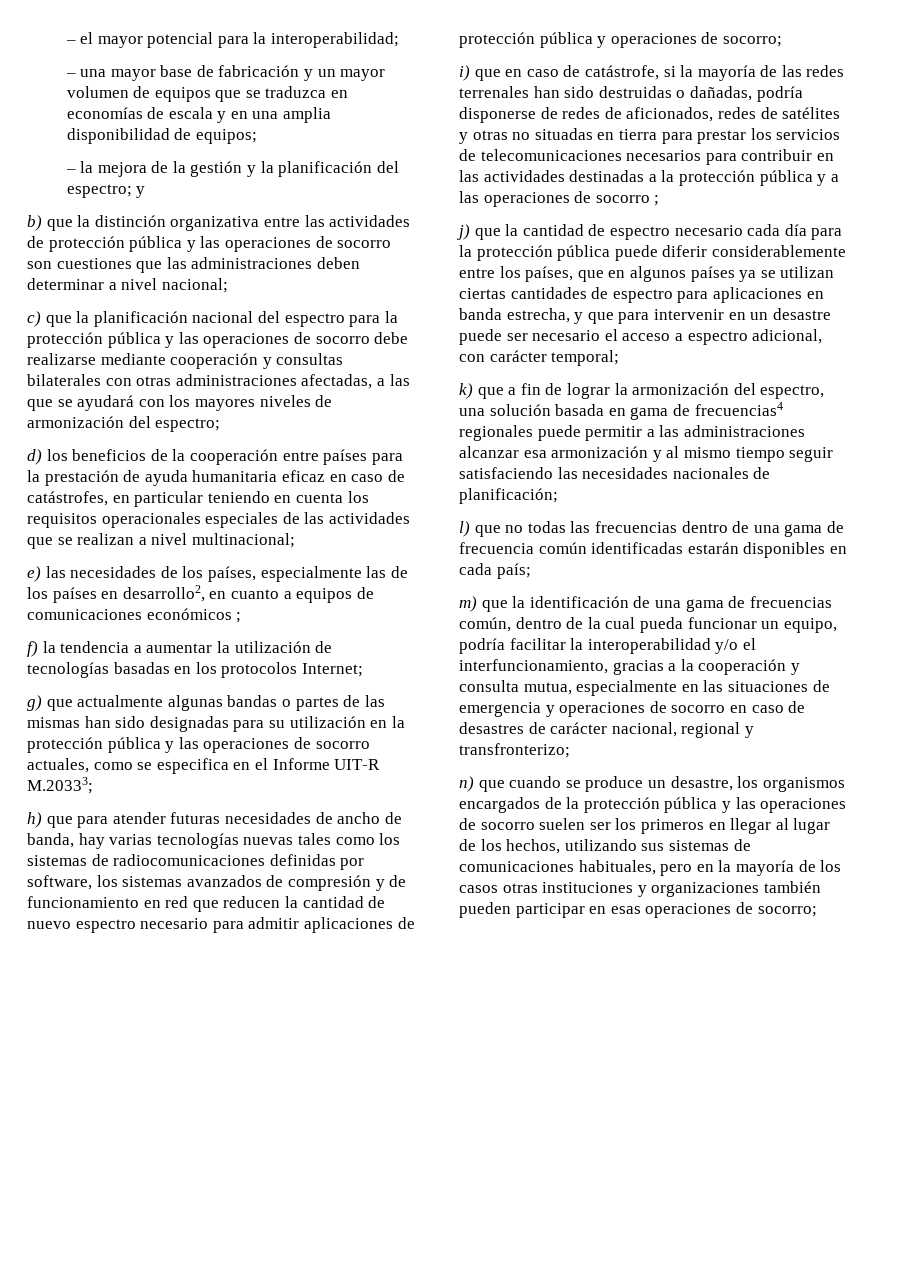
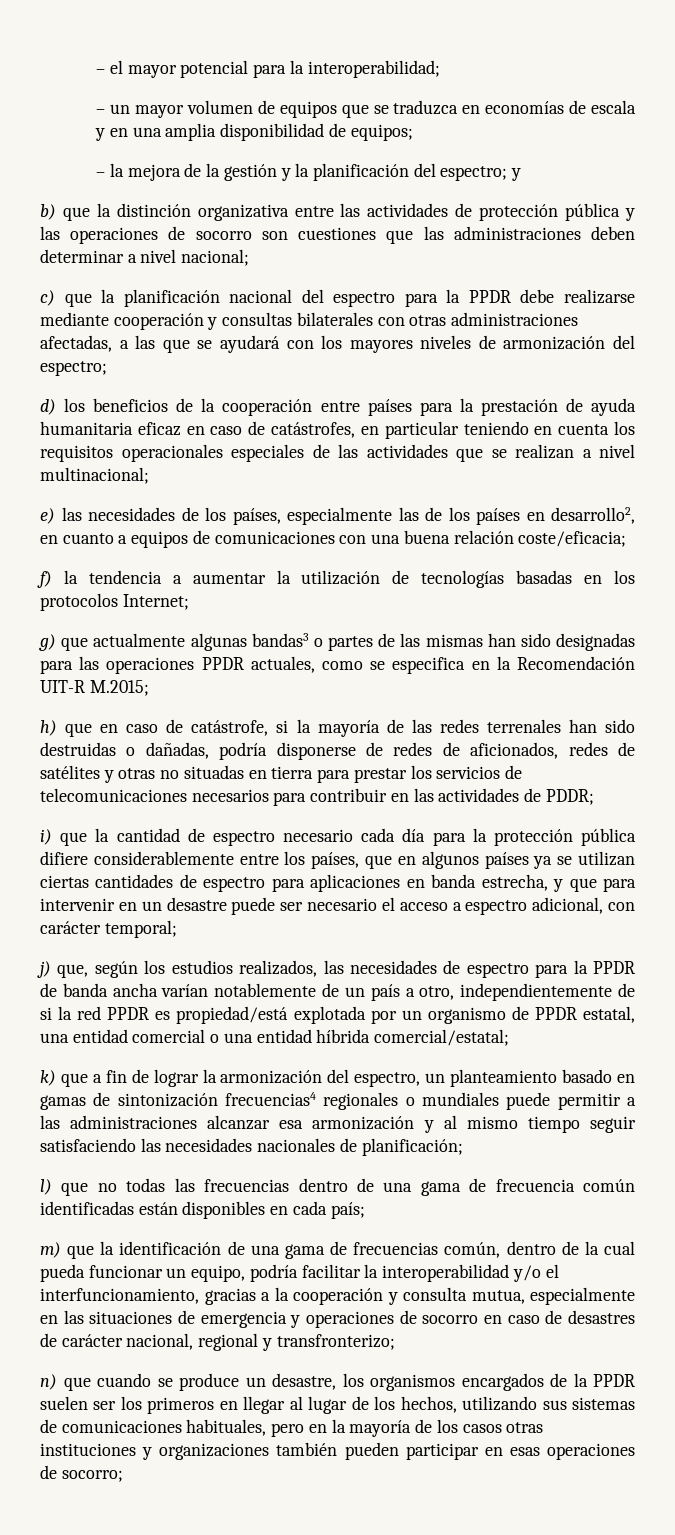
[80,65,314,81] una mayor base de fabricación y -> (106, 111) none
[27,332,370,348] protección pública y las operaciones de socorro -> [468,290,511,303] PPDR
[146,608,242,623] económicos ; -> [339,530,627,547] con una buena relación coste/eficacia;
[227,695,278,707] bandas -> [251,633,309,647] bandas3
[268,716,405,728] [27,737,370,753] su utilización en la protección pública y las operaciones de socorro -> [79,656,244,674] las operaciones PPDR
[254,758,381,770] [27,777,93,794] [27,812,402,828] [27,833,401,849] [27,854,365,870] [27,875,407,891] [27,896,386,912] [27,917,415,933] [459,32,782,48] [459,65,470,81] el Informe UIT-R M.20333; // h) que para atender futuras necesidades de ancho de banda, hay varias tecnologías nuevas tales como los sistemas de radiocomunicaciones definidas por software, los sistemas avanzados de compresión y de funcionamiento en red que reducen la cantidad de nuevo espectro necesario para admitir aplicaciones de protección pública y operaciones de socorro; // i) -> [496,656,635,670] [40,680,149,696] [40,720,57,736] la Recomendación UIT-R M.2015; // h)
[569,170,839,186] [459,191,660,207] [457,224,470,240] destinadas a la protección pública y a las operaciones de socorro ; // j) -> [524,788,594,805] [40,829,52,845] de PDDR; // i)
[614,245,708,261] puede diferir -> [40,851,88,865] difiere
(620, 358) none -> [37,960,635,978] [40,983,635,1001] [40,1006,635,1024] [40,1029,510,1046] // j) que, según los estudios realizados, las necesidades de espectro para la PPDR de banda ancha varían notablemente de un país a otro, independientemente de si la red PPDR es propiedad/está explotada por un organismo de PPDR estatal, una entidad comercial o una entidad híbrida comercial/estatal;
[459,402,783,420] [459,425,533,441] una solución basada en gama de frecuencias4 regionales -> [425,1069,635,1087] [40,1092,499,1110] un planteamiento basado en gamas de sintonización frecuencias4 regionales o mundiales
[687,542,739,554] estarán -> [138,1202,178,1215] están
[583,797,847,813] [459,818,535,830] protección pública y las operaciones de socorro -> [593,1374,635,1387] PPDR

